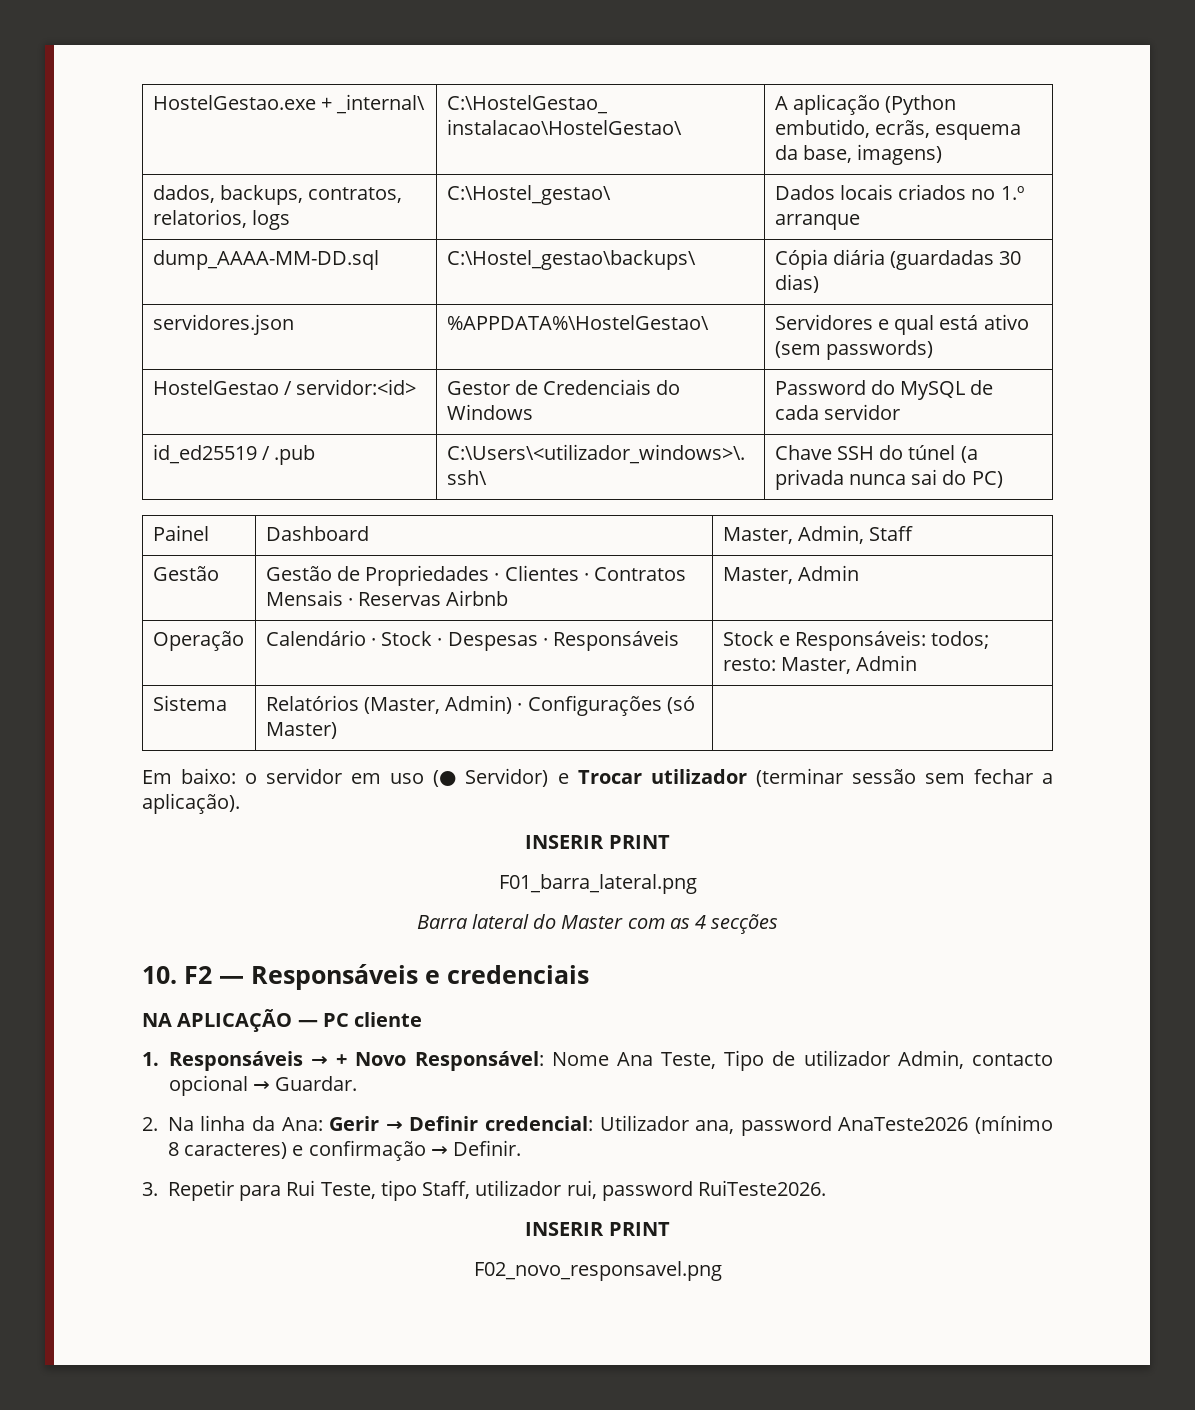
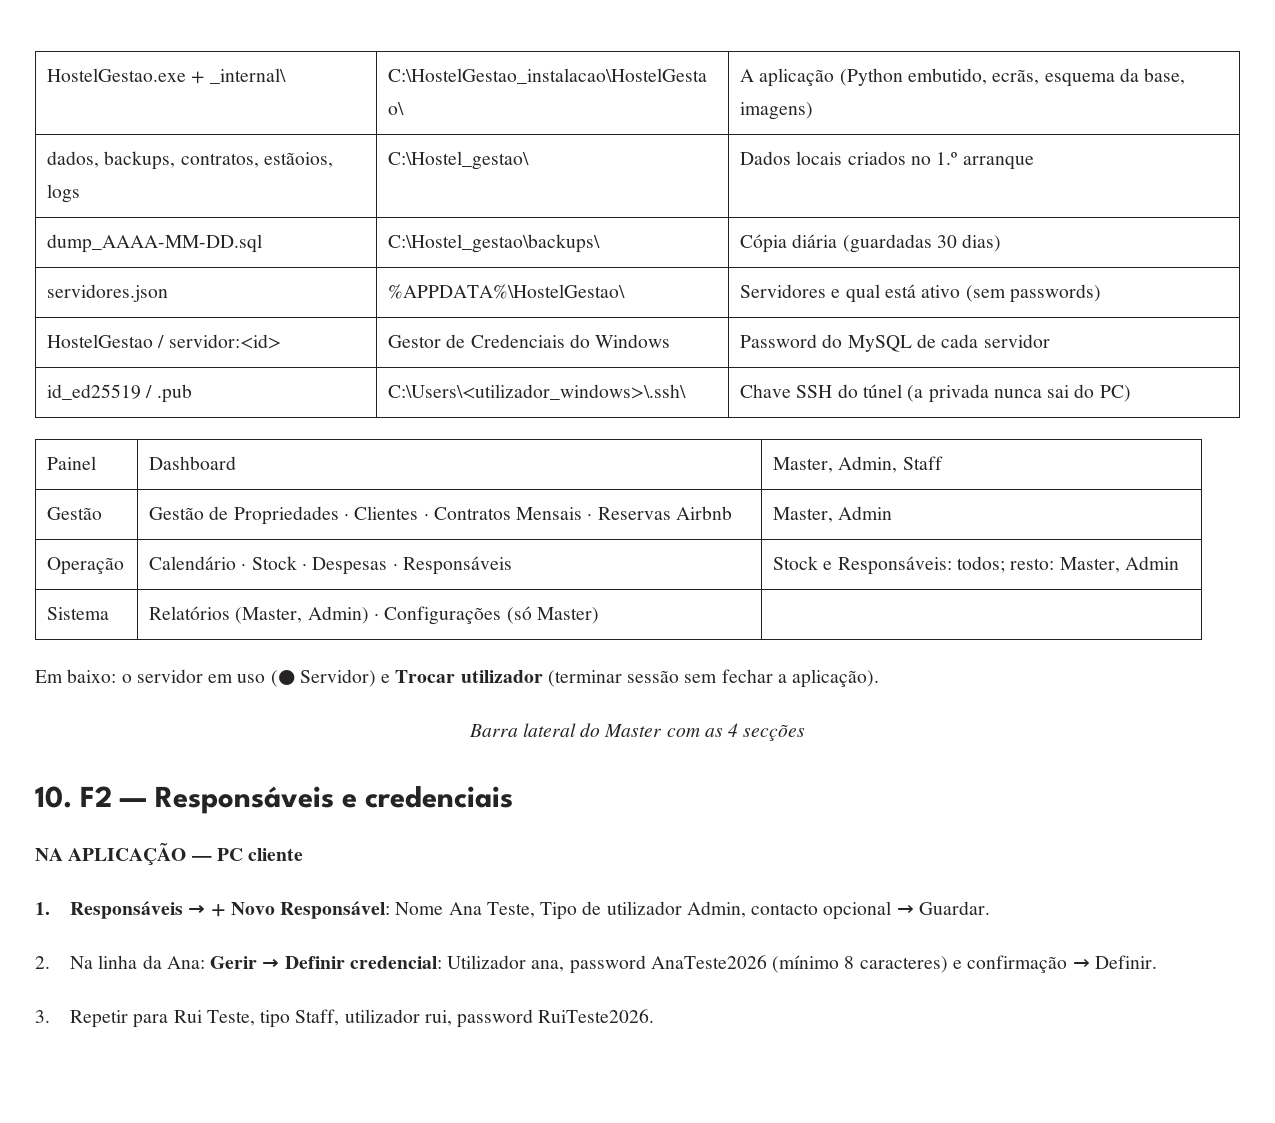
[152,209,247,228] relatorios, -> [263,152,333,168] estãoios,
[525,835,670,849] [498,874,697,894] // INSERIR PRINT // F01_barra_lateral.png -> (880, 678) none
[525,1222,670,1236] [473,1261,722,1281] // INSERIR PRINT // F02_novo_responsavel.png -> (655, 1016) none

